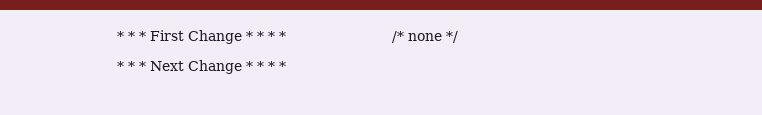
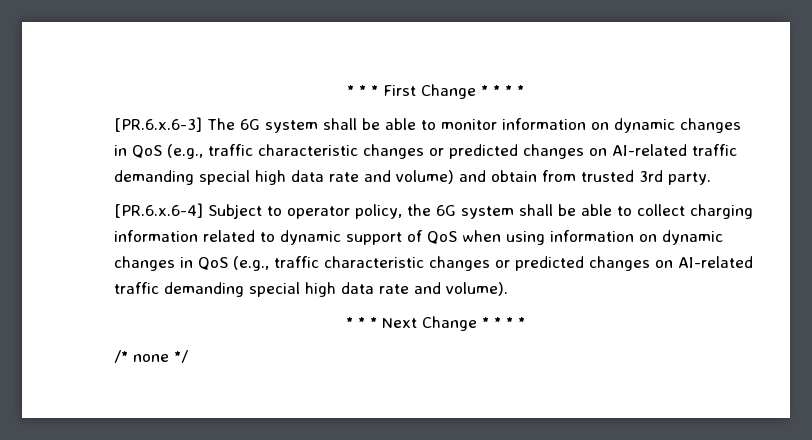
(286, 36) none -> [114,117,741,133] [114,144,737,159] [114,170,711,185] [114,203,753,219] [114,230,723,245] [114,256,753,271] [114,282,508,297] // [PR.6.x.6-3] The 6G system shall be able to monitor information on dynamic changes in QoS (e.g., traffic characteristic changes or predicted changes on AI-related traffic demanding special high data rate and volume) and obtain from trusted 3rd party. // [PR.6.x.6-4] Subject to operator policy, the 6G system shall be able to collect charging information related to dynamic support of QoS when using information on dynamic changes in QoS (e.g., traffic characteristic changes or predicted changes on AI-related traffic demanding special high data rate and volume).

